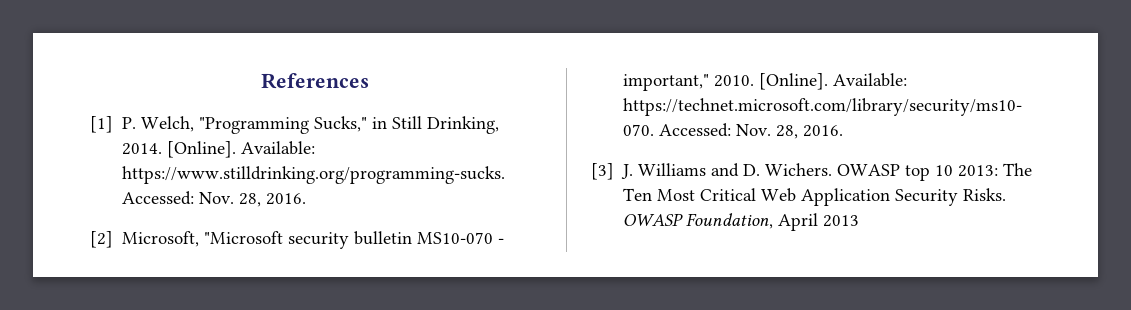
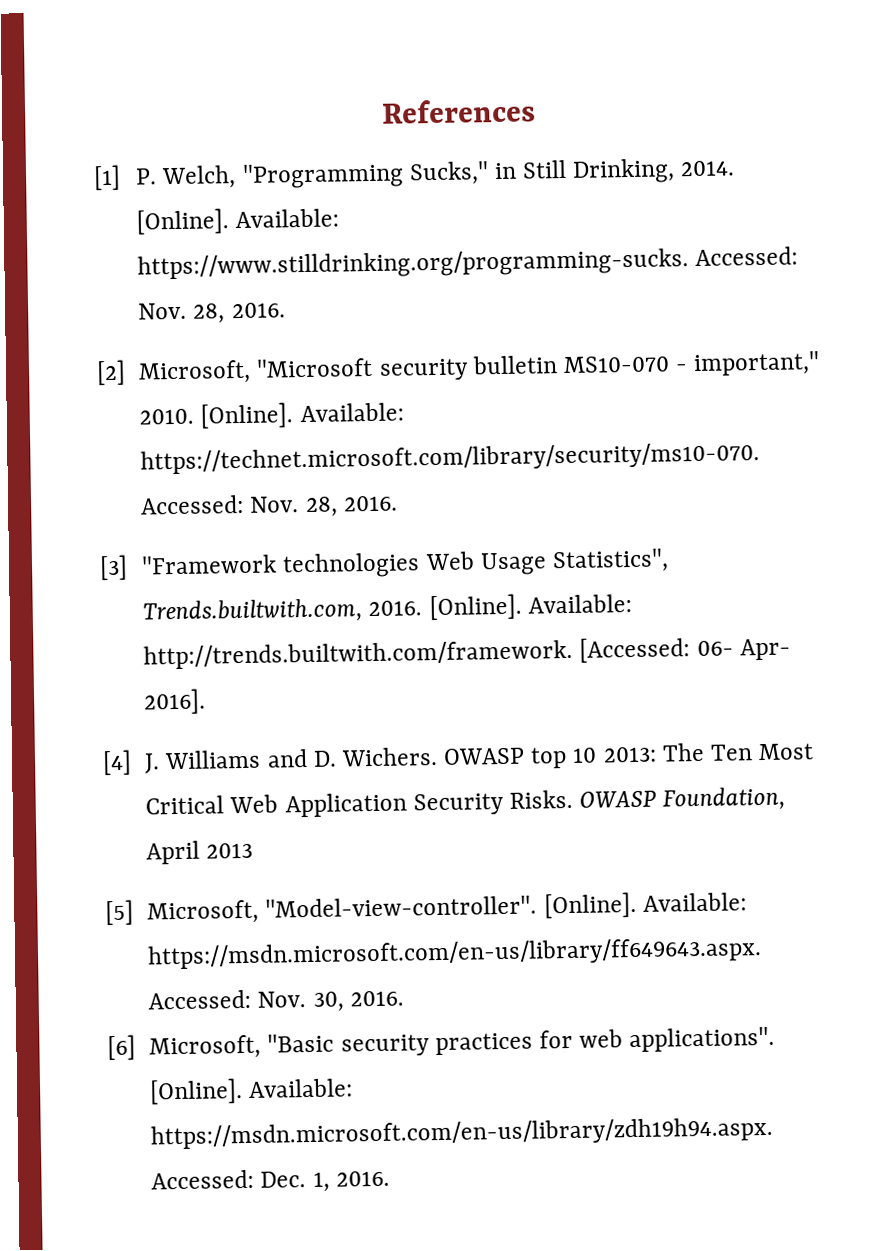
(614, 171) none -> [141,548,669,579] [142,593,632,625] [143,637,791,670] [143,688,207,715] [102,749,132,776] "Framework technologies Web Usage Statistics", Trends.builtwith.com, 2016. [Online]. Available: http://trends.builtwith.com/framework. [Accessed: 06- Apr- 2016]. // [4]
(860, 221) none -> [105,891,747,926] [147,937,763,970] [148,989,404,1012] [107,1026,776,1061] [149,1078,354,1105] [150,1116,774,1150] [151,1169,390,1192] // [5] Microsoft, "Model-view-controller". [Online]. Available: https://msdn.microsoft.com/en-us/library/ff649643.aspx. Accessed: Nov. 30, 2016. // [6] Microsoft, "Basic security practices for web applications". [Online]. Available: https://msdn.microsoft.com/en-us/library/zdh19h94.aspx. Accessed: Dec. 1, 2016.

